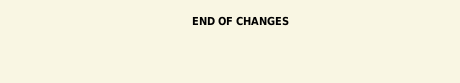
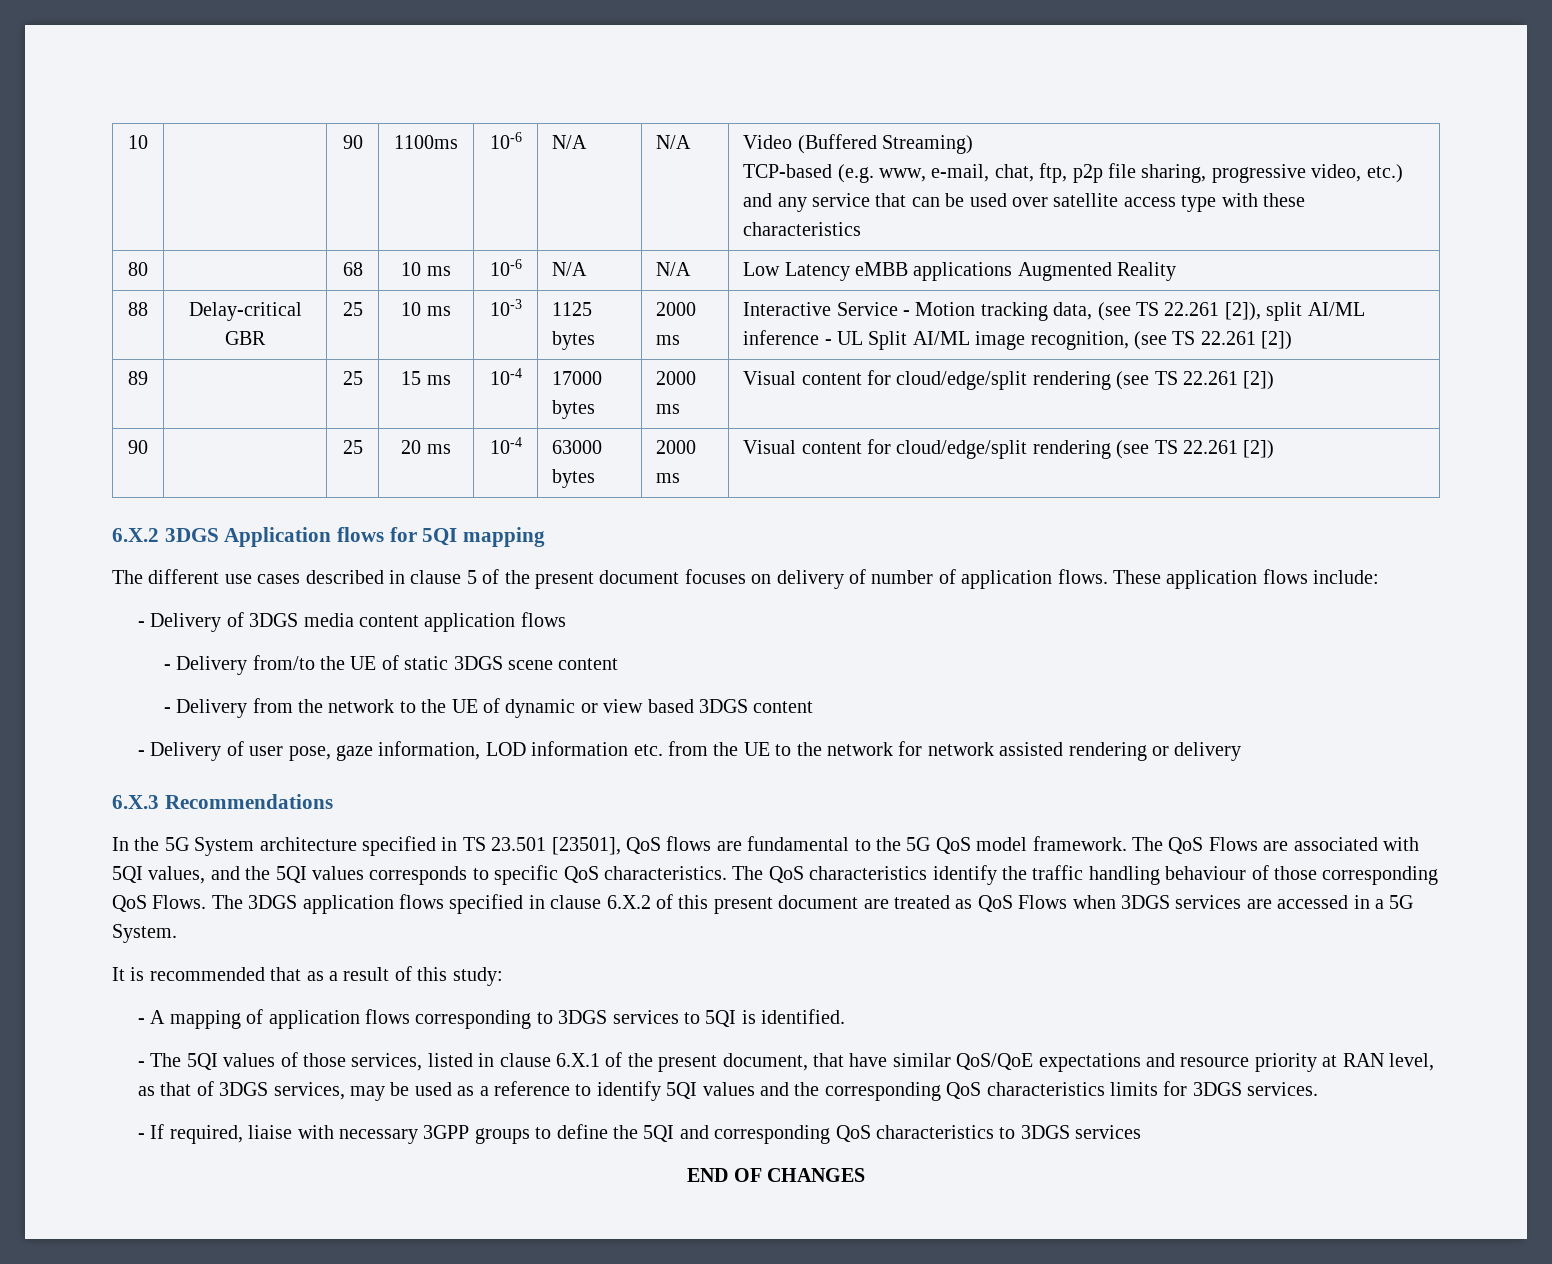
(192, 20) none -> [128,135,148,149] [342,135,363,149] [393,135,458,149] [489,132,522,149] [552,135,588,149] [656,135,692,149] [743,134,974,154] [743,163,1403,183] [743,193,1306,212] [743,222,862,236] [128,262,148,276] [342,262,363,276] [401,262,451,276] [489,259,522,276] [552,262,588,276] [656,262,692,276] [743,262,1177,281] [128,302,148,316] [188,302,302,321] [225,331,266,345] [342,302,363,316] [401,302,451,316] [489,299,522,316] [552,302,593,316] [552,331,596,350] [656,302,697,316] [656,335,681,345] [743,302,1365,321] [743,330,1293,350] [128,371,148,385] [342,371,363,385] [401,371,451,385] [489,368,522,385] [552,371,603,385] [552,400,596,419] [656,371,697,385] [656,404,681,414] [743,370,1275,390] [128,440,148,454] [342,440,363,454] [401,440,451,454] [489,437,522,454] [552,440,603,454] [552,469,596,488] [656,440,697,454] [656,473,681,483] [743,439,1275,459] [112,527,546,547] [112,569,1380,589] [137,612,566,632] [163,655,619,675] [163,698,814,718] [137,741,1242,761] [112,794,333,809] [112,836,1419,856] [112,865,1439,885] [112,894,1414,914] [112,924,177,943] [112,966,503,986] [137,1009,846,1029] [137,1052,1434,1072] [137,1081,1319,1101] [137,1124,1142,1144] 10 | | 90 | 1100ms | 10-6 | N/A | N/A | Video (Buffered Streaming) // TCP-based (e.g. www, e-mail, chat, ftp, p2p file sharing, progressive video, etc.) and any service that can be used over satellite access type with these characteristics // 80 | | 68 | 10 ms | 10-6 | N/A | N/A | Low Latency eMBB applications Augmented Reality // 88 | Delay-critical GBR | 25 | 10 ms | 10-3 | 1125 bytes | 2000 ms | Interactive Service - Motion tracking data, (see TS 22.261 [2]), split AI/ML inference - UL Split AI/ML image recognition, (see TS 22.261 [2]) // 89 | | 25 | 15 ms | 10-4 | 17000 bytes | 2000 ms | Visual content for cloud/edge/split rendering (see TS 22.261 [2]) // 90 | | 25 | 20 ms | 10-4 | 63000 bytes | 2000 ms | Visual content for cloud/edge/split rendering (see TS 22.261 [2]) // 6.X.2 3DGS Application flows for 5QI mapping // The different use cases described in clause 5 of the present document focuses on delivery of number of application flows. These application flows include: // - Delivery of 3DGS media content application flows // - Delivery from/to the UE of static 3DGS scene content // - Delivery from the network to the UE of dynamic or view based 3DGS content // - Delivery of user pose, gaze information, LOD information etc. from the UE to the network for network assisted rendering or delivery // 6.X.3 Recommendations // In the 5G System architecture specified in TS 23.501 [23501], QoS flows are fundamental to the 5G QoS model framework. The QoS Flows are associated with 5QI values, and the 5QI values corresponds to specific QoS characteristics. The QoS characteristics identify the traffic handling behaviour of those corresponding QoS Flows. The 3DGS application flows specified in clause 6.X.2 of this present document are treated as QoS Flows when 3DGS services are accessed in a 5G System. // It is recommended that as a result of this study: // - A mapping of application flows corresponding to 3DGS services to 5QI is identified. // - The 5QI values of those services, listed in clause 6.X.1 of the present document, that have similar QoS/QoE expectations and resource priority at RAN level, as that of 3DGS services, may be used as a reference to identify 5QI values and the corresponding QoS characteristics limits for 3DGS services. // - If required, liaise with necessary 3GPP groups to define the 5QI and corresponding QoS characteristics to 3DGS services //

